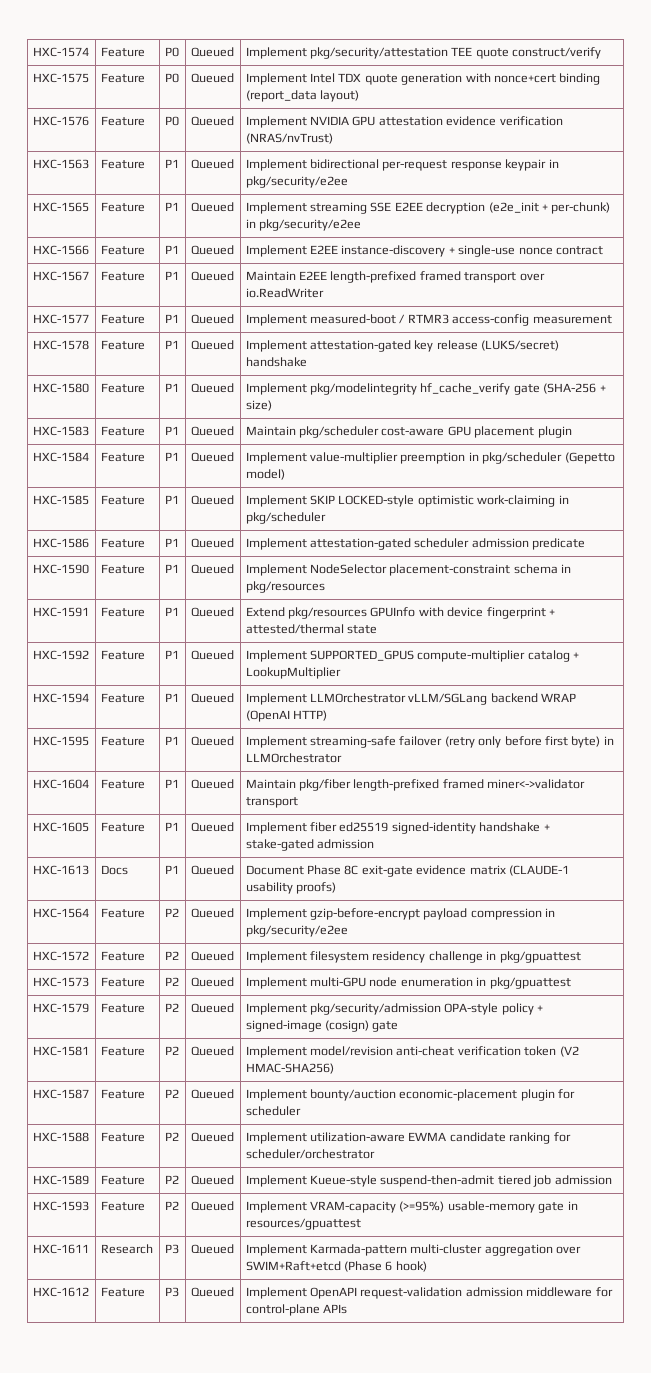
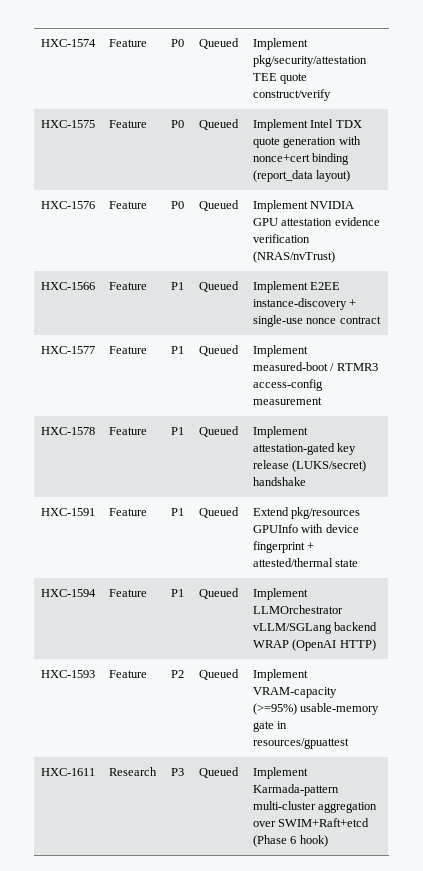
[32,159,89,169] [100,159,145,169] [164,159,179,168] [190,159,234,169] [245,159,559,171] [245,176,348,188] [32,202,89,212] [100,202,145,212] [164,202,179,211] [190,202,234,212] [245,202,611,214] [245,219,361,231] // HXC-1563 | Feature | P1 | Queued | Implement bidirectional per-request response keypair in pkg/security/e2ee // HXC-1565 | Feature | P1 | Queued | Implement streaming SSE E2EE decryption (e2e_init + per-chunk) in pkg/security/e2ee -> (335, 257) none
[32,271,89,281] [100,271,145,281] [164,271,179,280] [190,271,234,281] [245,271,545,283] [245,288,324,298] // HXC-1567 | Feature | P1 | Queued | Maintain E2EE length-prefixed framed transport over io.ReadWriter -> (381, 320) none
[32,383,89,393] [100,383,145,393] [164,383,179,392] [190,383,234,393] [245,383,606,395] [245,400,272,411] [32,426,89,436] [100,426,145,436] [164,426,179,435] [190,426,234,436] [245,426,572,438] [32,452,89,462] [100,452,145,462] [164,452,179,461] [190,452,234,462] [245,452,615,464] [245,469,285,480] [32,495,89,505] [100,495,145,505] [164,495,179,504] [190,495,234,505] [245,495,569,507] [245,512,326,524] [32,538,89,548] [100,538,145,548] [164,538,179,547] [190,538,234,548] [245,538,586,550] [32,564,89,574] [100,564,145,574] [164,564,179,573] [190,564,234,574] [245,564,572,576] [245,581,325,593] // HXC-1580 | Feature | P1 | Queued | Implement pkg/modelintegrity hf_cache_verify gate (SHA-256 + size) // HXC-1583 | Feature | P1 | Queued | Maintain pkg/scheduler cost-aware GPU placement plugin // HXC-1584 | Feature | P1 | Queued | Implement value-multiplier preemption in pkg/scheduler (Gepetto model) // HXC-1585 | Feature | P1 | Queued | Implement SKIP LOCKED-style optimistic work-claiming in pkg/scheduler // HXC-1586 | Feature | P1 | Queued | Implement attestation-gated scheduler admission predicate // HXC-1590 | Feature | P1 | Queued | Implement NodeSelector placement-constraint schema in pkg/resources -> (306, 481) none
[32,650,89,660] [100,650,145,660] [164,650,179,659] [190,650,234,660] [245,650,580,662] [245,667,341,679] // HXC-1592 | Feature | P1 | Queued | Implement SUPPORTED_GPUS compute-multiplier catalog + LookupMultiplier -> (359, 563) none
[32,736,89,746] [100,736,145,746] [164,736,179,745] [190,736,234,746] [245,736,614,748] [245,753,342,763] [32,779,89,789] [100,779,145,789] [164,779,179,788] [190,779,234,789] [245,779,586,791] [245,797,298,808] [32,822,89,832] [100,822,145,832] [164,822,179,831] [190,822,234,832] [245,822,550,834] [245,839,374,851] [32,865,89,875] [100,865,128,875] [164,865,179,874] [190,865,234,875] [245,865,569,877] [245,882,336,894] [32,908,89,918] [100,908,145,918] [164,908,179,917] [190,908,234,918] [245,908,556,920] [245,925,348,937] [32,951,89,961] [100,951,145,961] [164,951,179,960] [190,951,234,961] [245,951,581,963] [32,977,89,987] [100,977,145,987] [164,977,179,986] [190,977,234,987] [245,977,571,989] [32,1003,89,1013] [100,1003,145,1013] [164,1003,179,1012] [190,1003,234,1013] [245,1003,544,1015] [245,1020,399,1032] [32,1046,89,1056] [100,1046,145,1056] [164,1046,179,1055] [190,1046,234,1056] [245,1046,579,1058] [245,1063,334,1074] [32,1089,89,1099] [100,1089,145,1099] [164,1089,179,1098] [190,1089,234,1099] [245,1089,576,1101] [245,1106,301,1116] [32,1132,89,1142] [100,1132,145,1142] [164,1132,179,1141] [190,1132,234,1142] [245,1132,571,1144] [245,1149,375,1159] [32,1175,89,1185] [100,1175,145,1185] [164,1175,179,1184] [190,1175,234,1185] [245,1175,612,1187] // HXC-1595 | Feature | P1 | Queued | Implement streaming-safe failover (retry only before first byte) in LLMOrchestrator // HXC-1604 | Feature | P1 | Queued | Maintain pkg/fiber length-prefixed framed miner<->validator transport // HXC-1605 | Feature | P1 | Queued | Implement fiber ed25519 signed-identity handshake + stake-gated admission // HXC-1613 | Docs | P1 | Queued | Document Phase 8C exit-gate evidence matrix (CLAUDE-1 usability proofs) // HXC-1564 | Feature | P2 | Queued | Implement gzip-before-encrypt payload compression in pkg/security/e2ee // HXC-1572 | Feature | P2 | Queued | Implement filesystem residency challenge in pkg/gpuattest // HXC-1573 | Feature | P2 | Queued | Implement multi-GPU node enumeration in pkg/gpuattest // HXC-1579 | Feature | P2 | Queued | Implement pkg/security/admission OPA-style policy + signed-image (cosign) gate // HXC-1581 | Feature | P2 | Queued | Implement model/revision anti-cheat verification token (V2 HMAC-SHA256) // HXC-1587 | Feature | P2 | Queued | Implement bounty/auction economic-placement plugin for scheduler // HXC-1588 | Feature | P2 | Queued | Implement utilization-aware EWMA candidate ranking for scheduler/orchestrator // HXC-1589 | Feature | P2 | Queued | Implement Kueue-style suspend-then-admit tiered job admission -> (376, 645) none
[32,1287,89,1297] [100,1287,145,1297] [164,1287,179,1297] [190,1287,234,1297] [245,1287,613,1299] [245,1304,347,1316] // HXC-1612 | Feature | P3 | Queued | Implement OpenAPI request-validation admission middleware for control-plane APIs -> (328, 841) none

